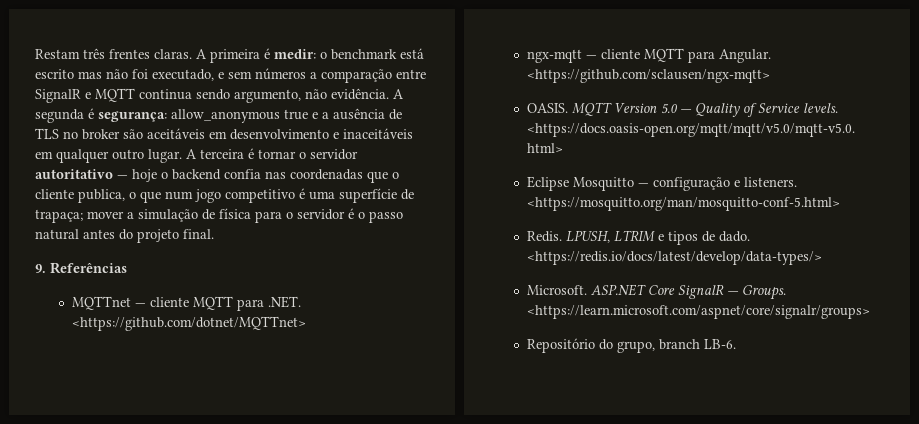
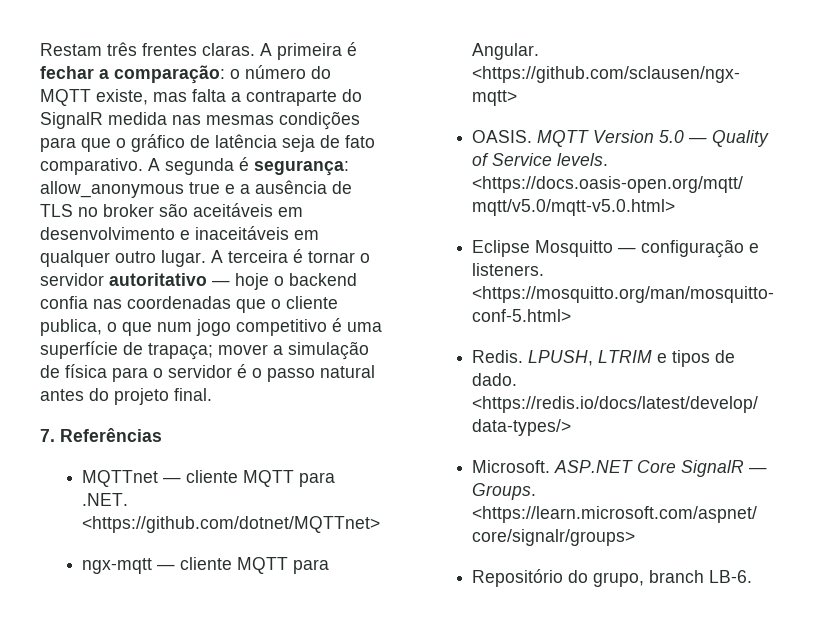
[274,48,424,60] [35,68,426,83] [35,88,389,103] medir: o benchmark está escrito mas não foi executado, e sem números a comparação entre SignalR e MQTT continua sendo argumento, não evidência. -> [40,65,331,84] [40,89,362,106] [40,111,360,130] [40,134,375,152] [40,158,143,175] fechar a comparação: o número do MQTT existe, mas falta a contraparte do SignalR medida nas mesmas condições para que o gráfico de latência seja de fato comparativo.
[35,264,46,273] 9. -> [40,429,55,442] 7.

